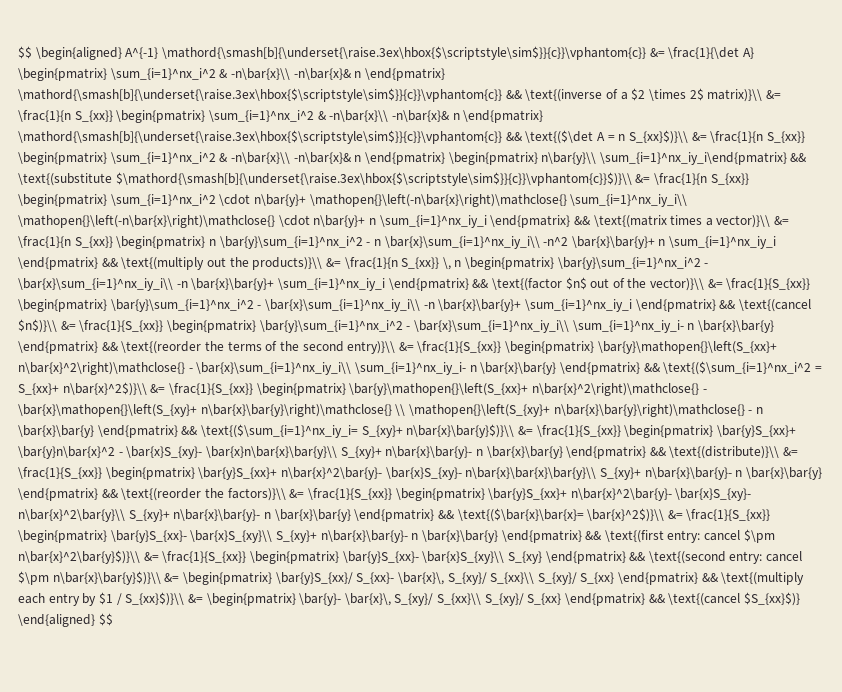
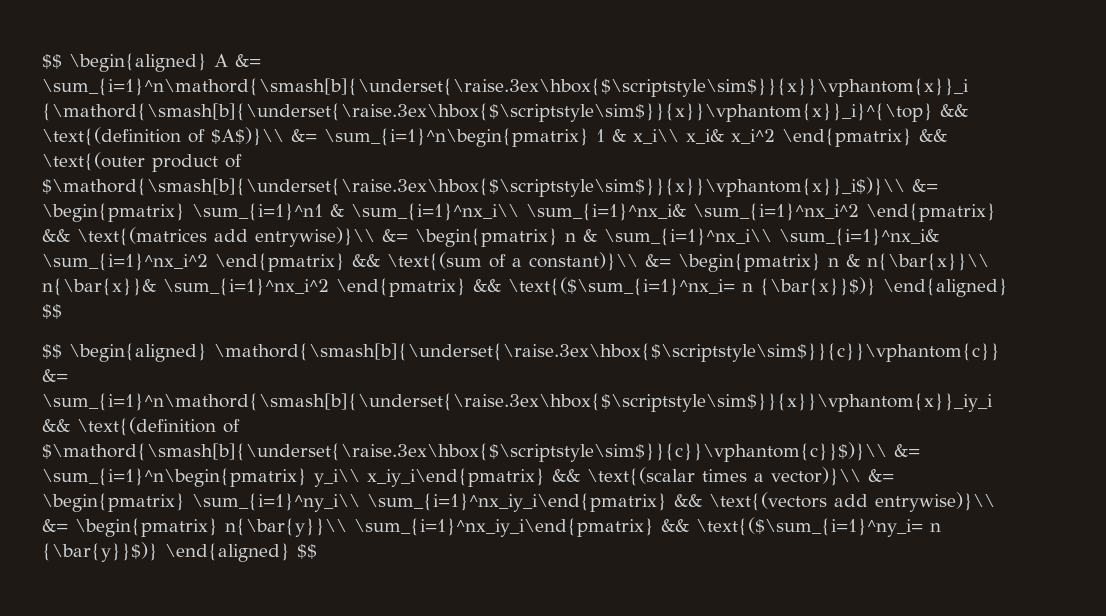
[18,46,754,60] [18,68,445,81] [18,88,781,102] [18,110,544,123] [18,130,805,144] [18,152,808,165] [18,172,749,186] [18,194,688,207] [18,215,790,228] [18,236,777,249] [18,257,709,270] [18,277,811,291] [18,299,811,312] [18,319,774,333] [18,341,777,354] [18,361,822,375] [18,382,707,396] [18,404,763,417] [18,424,796,438] [18,446,799,459] [18,467,822,480] [18,488,752,501] [18,508,771,522] [18,529,775,543] [18,550,803,564] [18,571,805,585] [18,592,800,606] $$ \begin{aligned} A^{-1} \mathord{\smash[b]{\underset{\raise.3ex\hbox{$\scriptstyle\sim$}}{c}}\vphantom{c}} &= \frac{1}{\det A} \begin{pmatrix} \sum_{i=1}^nx_i^2 & -n\bar{x}\\ -n\bar{x}& n \end{pmatrix} \mathord{\smash[b]{\underset{\raise.3ex\hbox{$\scriptstyle\sim$}}{c}}\vphantom{c}} && \text{(inverse of a $2 \times 2$ matrix)}\\ &= \frac{1}{n S_{xx}} \begin{pmatrix} \sum_{i=1}^nx_i^2 & -n\bar{x}\\ -n\bar{x}& n \end{pmatrix} \mathord{\smash[b]{\underset{\raise.3ex\hbox{$\scriptstyle\sim$}}{c}}\vphantom{c}} && \text{($\det A = n S_{xx}$)}\\ &= \frac{1}{n S_{xx}} \begin{pmatrix} \sum_{i=1}^nx_i^2 & -n\bar{x}\\ -n\bar{x}& n \end{pmatrix} \begin{pmatrix} n\bar{y}\\ \sum_{i=1}^nx_iy_i\end{pmatrix} && \text{(substitute $\mathord{\smash[b]{\underset{\raise.3ex\hbox{$\scriptstyle\sim$}}{c}}\vphantom{c}}$)}\\ &= \frac{1}{n S_{xx}} \begin{pmatrix} \sum_{i=1}^nx_i^2 \cdot n\bar{y}+ \mathopen{}\left(-n\bar{x}\right)\mathclose{} \sum_{i=1}^nx_iy_i\\ \mathopen{}\left(-n\bar{x}\right)\mathclose{} \cdot n\bar{y}+ n \sum_{i=1}^nx_iy_i \end{pmatrix} && \text{(matrix times a vector)}\\ &= \frac{1}{n S_{xx}} \begin{pmatrix} n \bar{y}\sum_{i=1}^nx_i^2 - n \bar{x}\sum_{i=1}^nx_iy_i\\ -n^2 \bar{x}\bar{y}+ n \sum_{i=1}^nx_iy_i \end{pmatrix} && \text{(multiply out the products)}\\ &= \frac{1}{n S_{xx}} \, n \begin{pmatrix} \bar{y}\sum_{i=1}^nx_i^2 - \bar{x}\sum_{i=1}^nx_iy_i\\ -n \bar{x}\bar{y}+ \sum_{i=1}^nx_iy_i \end{pmatrix} && \text{(factor $n$ out of the vector)}\\ &= \frac{1}{S_{xx}} \begin{pmatrix} \bar{y}\sum_{i=1}^nx_i^2 - \bar{x}\sum_{i=1}^nx_iy_i\\ -n \bar{x}\bar{y}+ \sum_{i=1}^nx_iy_i \end{pmatrix} && \text{(cancel $n$)}\\ &= \frac{1}{S_{xx}} \begin{pmatrix} \bar{y}\sum_{i=1}^nx_i^2 - \bar{x}\sum_{i=1}^nx_iy_i\\ \sum_{i=1}^nx_iy_i- n \bar{x}\bar{y} \end{pmatrix} && \text{(reorder the terms of the second entry)}\\ &= \frac{1}{S_{xx}} \begin{pmatrix} \bar{y}\mathopen{}\left(S_{xx}+ n\bar{x}^2\right)\mathclose{} - \bar{x}\sum_{i=1}^nx_iy_i\\ \sum_{i=1}^nx_iy_i- n \bar{x}\bar{y} \end{pmatrix} && \text{($\sum_{i=1}^nx_i^2 = S_{xx}+ n\bar{x}^2$)}\\ &= \frac{1}{S_{xx}} \begin{pmatrix} \bar{y}\mathopen{}\left(S_{xx}+ n\bar{x}^2\right)\mathclose{} - \bar{x}\mathopen{}\left(S_{xy}+ n\bar{x}\bar{y}\right)\mathclose{} \\ \mathopen{}\left(S_{xy}+ n\bar{x}\bar{y}\right)\mathclose{} - n \bar{x}\bar{y} \end{pmatrix} && \text{($\sum_{i=1}^nx_iy_i= S_{xy}+ n\bar{x}\bar{y}$)}\\ &= \frac{1}{S_{xx}} \begin{pmatrix} \bar{y}S_{xx}+ \bar{y}n\bar{x}^2 - \bar{x}S_{xy}- \bar{x}n\bar{x}\bar{y}\\ S_{xy}+ n\bar{x}\bar{y}- n \bar{x}\bar{y} \end{pmatrix} && \text{(distribute)}\\ &= \frac{1}{S_{xx}} \begin{pmatrix} \bar{y}S_{xx}+ n\bar{x}^2\bar{y}- \bar{x}S_{xy}- n\bar{x}\bar{x}\bar{y}\\ S_{xy}+ n\bar{x}\bar{y}- n \bar{x}\bar{y} \end{pmatrix} && \text{(reorder the factors)}\\ &= \frac{1}{S_{xx}} \begin{pmatrix} \bar{y}S_{xx}+ n\bar{x}^2\bar{y}- \bar{x}S_{xy}- n\bar{x}^2\bar{y}\\ S_{xy}+ n\bar{x}\bar{y}- n \bar{x}\bar{y} \end{pmatrix} && \text{($\bar{x}\bar{x}= \bar{x}^2$)}\\ &= \frac{1}{S_{xx}} \begin{pmatrix} \bar{y}S_{xx}- \bar{x}S_{xy}\\ S_{xy}+ n\bar{x}\bar{y}- n \bar{x}\bar{y} \end{pmatrix} && \text{(first entry: cancel $\pm n\bar{x}^2\bar{y}$)}\\ &= \frac{1}{S_{xx}} \begin{pmatrix} \bar{y}S_{xx}- \bar{x}S_{xy}\\ S_{xy} \end{pmatrix} && \text{(second entry: cancel $\pm n\bar{x}\bar{y}$)}\\ &= \begin{pmatrix} \bar{y}S_{xx}/ S_{xx}- \bar{x}\, S_{xy}/ S_{xx}\\ S_{xy}/ S_{xx} \end{pmatrix} && \text{(multiply each entry by $1 / S_{xx}$)}\\ &= \begin{pmatrix} \bar{y}- \bar{x}\, S_{xy}/ S_{xx}\\ S_{xy}/ S_{xx} \end{pmatrix} && \text{(cancel $S_{xx}$)} -> [42,53,261,72] [42,78,969,97] [42,103,968,122] [42,127,947,147] [42,152,242,172] [42,177,938,197] [42,203,996,222] [42,227,939,247] [42,252,989,272] [42,277,1008,297] [42,304,62,319] [42,343,1000,362] [42,369,68,382] [42,393,993,412] [42,417,240,436] [42,442,920,462] [42,467,894,487] [42,492,995,512] [42,517,941,537] [42,542,158,562] $$ \begin{aligned} A &= \sum_{i=1}^n\mathord{\smash[b]{\underset{\raise.3ex\hbox{$\scriptstyle\sim$}}{x}}\vphantom{x}}_i {\mathord{\smash[b]{\underset{\raise.3ex\hbox{$\scriptstyle\sim$}}{x}}\vphantom{x}}_i}^{\top} && \text{(definition of $A$)}\\ &= \sum_{i=1}^n\begin{pmatrix} 1 & x_i\\ x_i& x_i^2 \end{pmatrix} && \text{(outer product of $\mathord{\smash[b]{\underset{\raise.3ex\hbox{$\scriptstyle\sim$}}{x}}\vphantom{x}}_i$)}\\ &= \begin{pmatrix} \sum_{i=1}^n1 & \sum_{i=1}^nx_i\\ \sum_{i=1}^nx_i& \sum_{i=1}^nx_i^2 \end{pmatrix} && \text{(matrices add entrywise)}\\ &= \begin{pmatrix} n & \sum_{i=1}^nx_i\\ \sum_{i=1}^nx_i& \sum_{i=1}^nx_i^2 \end{pmatrix} && \text{(sum of a constant)}\\ &= \begin{pmatrix} n & n{\bar{x}}\\ n{\bar{x}}& \sum_{i=1}^nx_i^2 \end{pmatrix} && \text{($\sum_{i=1}^nx_i= n {\bar{x}}$)} \end{aligned} $$ // $$ \begin{aligned} \mathord{\smash[b]{\underset{\raise.3ex\hbox{$\scriptstyle\sim$}}{c}}\vphantom{c}} &= \sum_{i=1}^n\mathord{\smash[b]{\underset{\raise.3ex\hbox{$\scriptstyle\sim$}}{x}}\vphantom{x}}_iy_i && \text{(definition of $\mathord{\smash[b]{\underset{\raise.3ex\hbox{$\scriptstyle\sim$}}{c}}\vphantom{c}}$)}\\ &= \sum_{i=1}^n\begin{pmatrix} y_i\\ x_iy_i\end{pmatrix} && \text{(scalar times a vector)}\\ &= \begin{pmatrix} \sum_{i=1}^ny_i\\ \sum_{i=1}^nx_iy_i\end{pmatrix} && \text{(vectors add entrywise)}\\ &= \begin{pmatrix} n{\bar{y}}\\ \sum_{i=1}^nx_iy_i\end{pmatrix} && \text{($\sum_{i=1}^ny_i= n {\bar{y}}$)}

